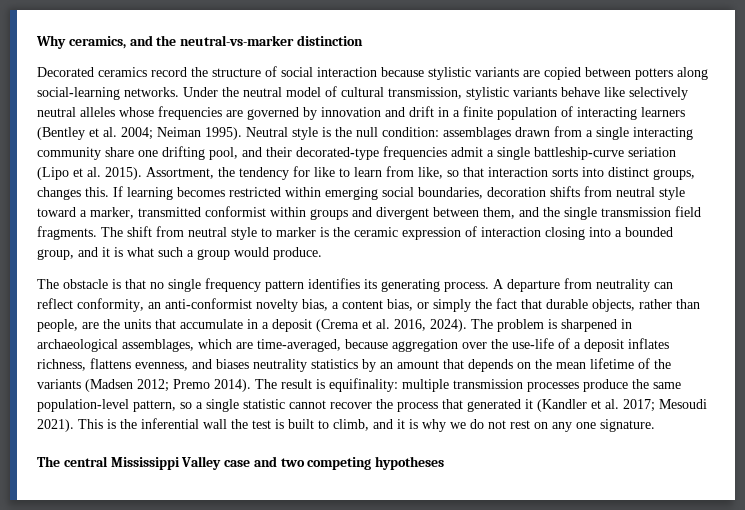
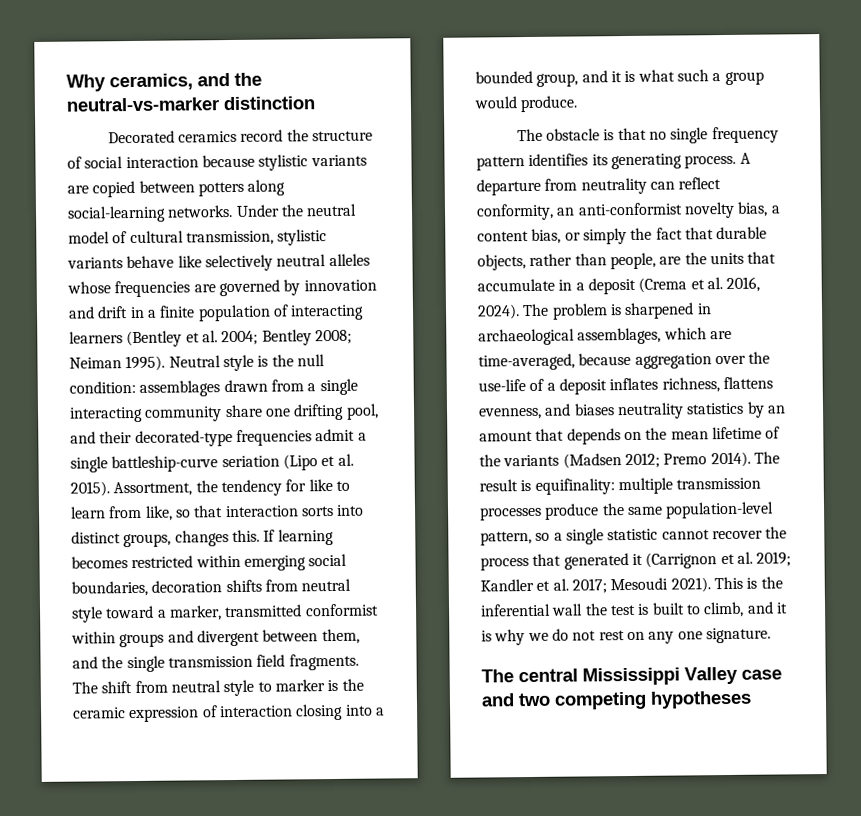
(153, 133) none -> [261,329,352,346] Bentley 2008;
[537,399,587,412] (Kandler -> [645,551,792,569] [480,578,534,592] (Carrignon et al. 2019; Kandler

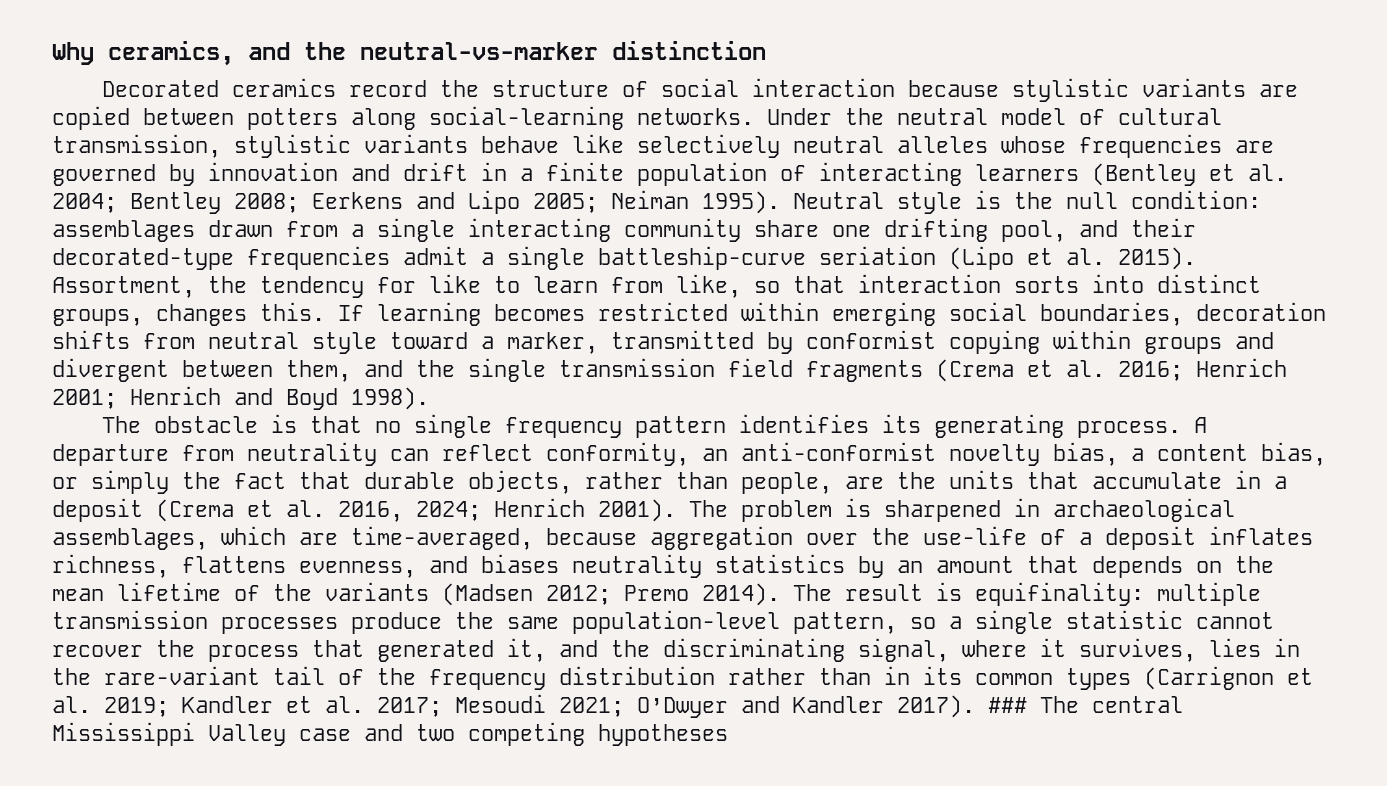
(352, 337) none -> [312,190,598,214] Eerkens and Lipo 2005;
[304,603,379,617] conformist -> [767,330,1040,354] by conformist copying
[288,653,359,671] [72,678,364,697] [73,703,385,723] [475,69,764,87] [474,95,579,113] fragments. The shift from neutral style to marker is the ceramic expression of interaction closing into a bounded group, and it is what such a group would produce. -> [806,358,1287,382] [52,386,429,410] fragments (Crema et al. 2016; Henrich 2001; Henrich and Boyd 1998).
[477,304,520,320] 2024). -> [416,498,676,522] 2024; Henrich 2001).
[631,553,643,565] it -> [507,638,1300,662] [52,666,1131,690] it, and the discriminating signal, where it survives, lies in the rare-variant tail of the frequency distribution rather than in its common types
[670,576,783,593] [480,601,788,618] [481,627,771,646] 2021). This is the inferential wall the test is built to climb, and it is why we do not rest on any one signature. // -> [559,695,1027,718] 2021; O’Dwyer and Kandler 2017). ###

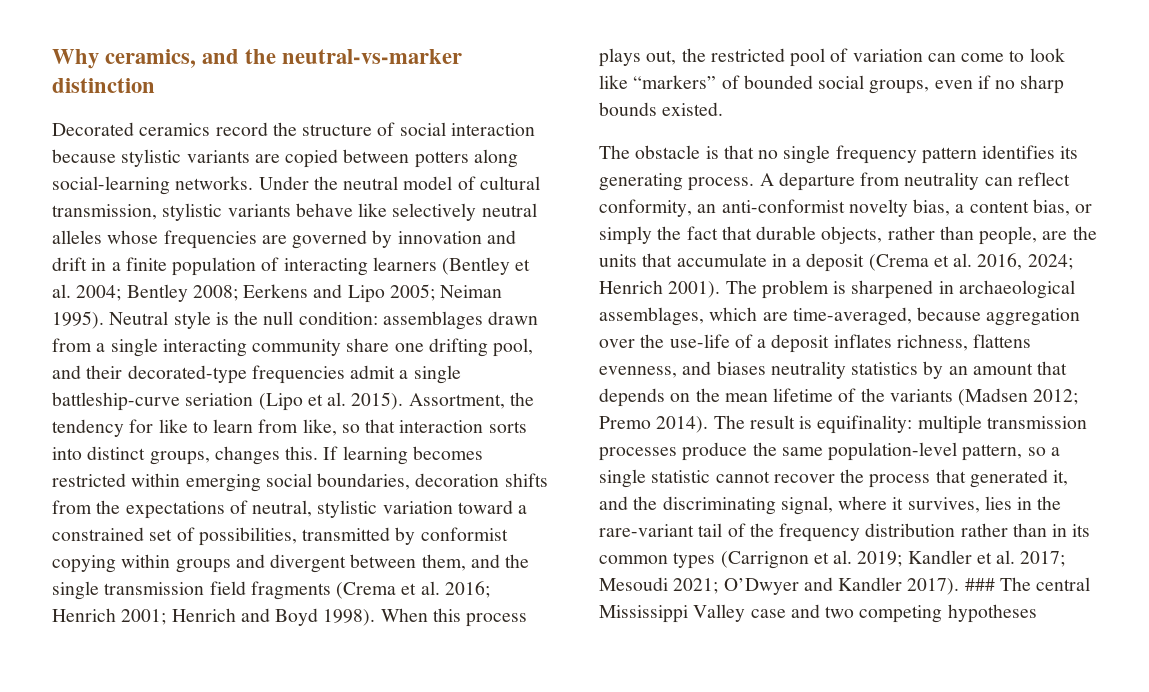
[208,332,598,354] neutral style toward a marker, -> [96,500,528,519] [52,527,297,546] the expectations of neutral, stylistic variation toward a constrained set of possibilities,
(429, 398) none -> [380,608,528,627] [599,48,1065,67] [599,75,1065,94] [599,102,724,116] When this process plays out, the restricted pool of variation can come to look like “markers” of bounded social groups, even if no sharp bounds existed.

